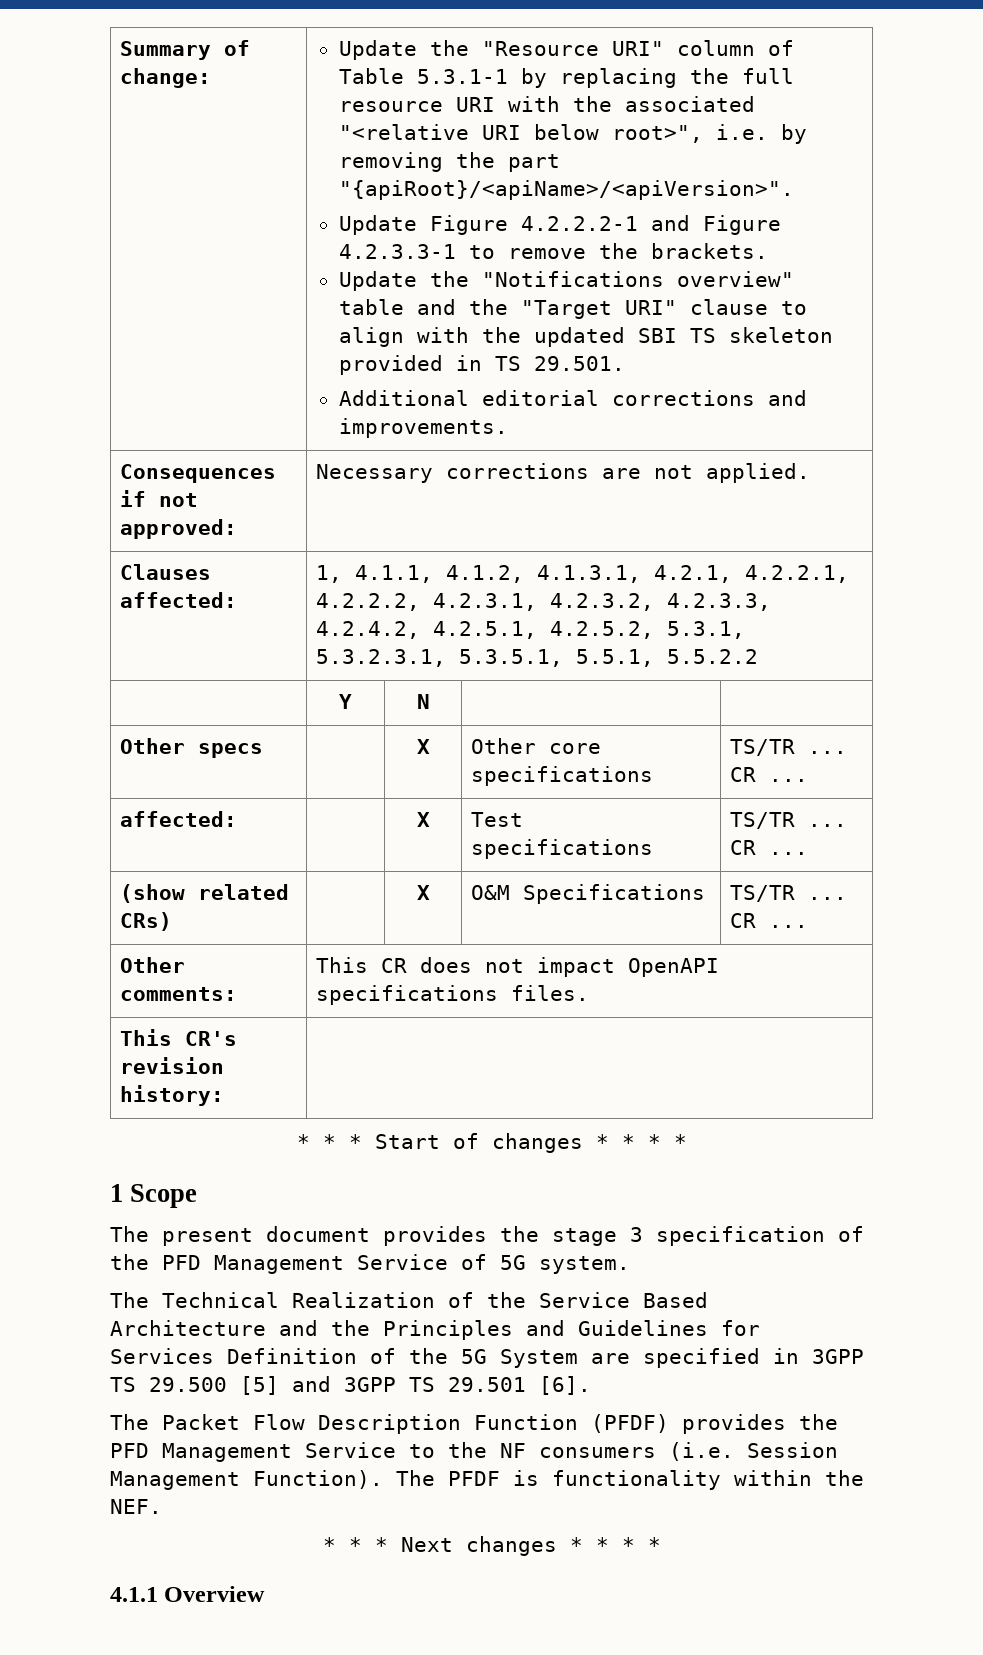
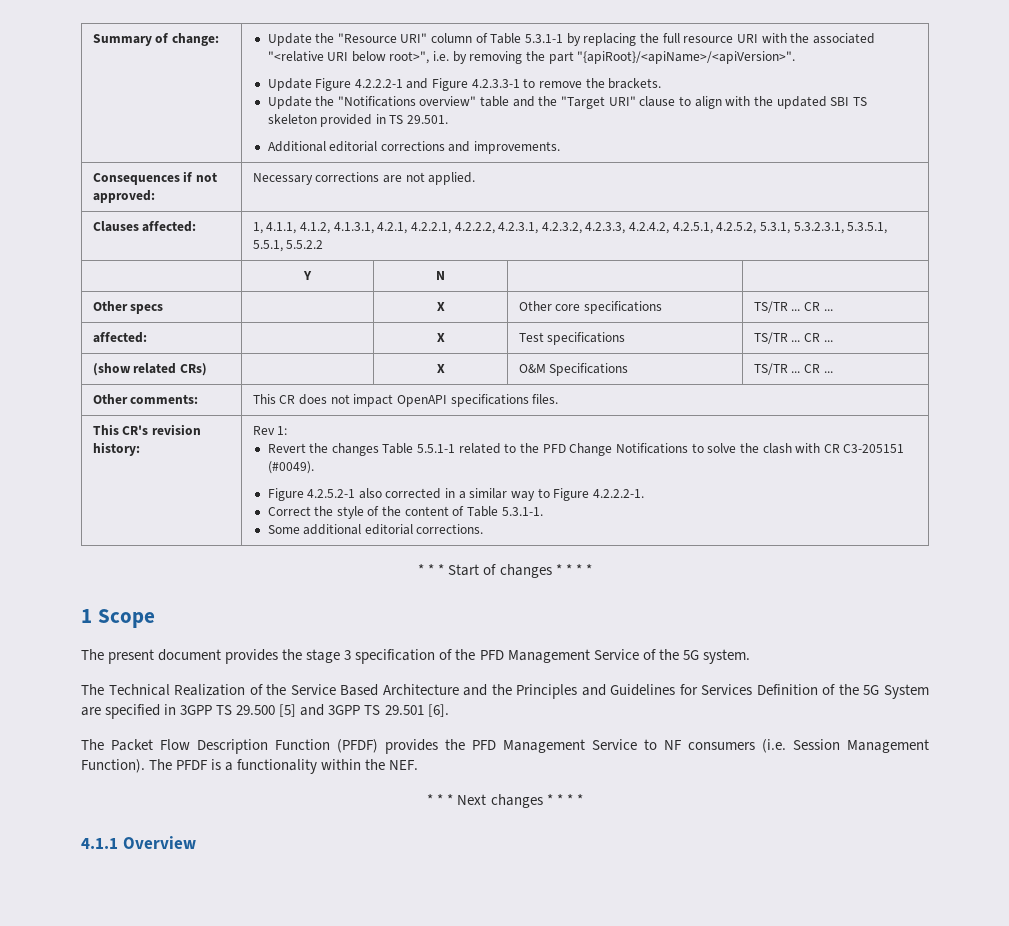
(225, 1095) none -> [252,426,288,435] [267,443,905,456] [267,461,314,474] [267,488,644,501] [267,506,543,519] [267,524,484,535] Rev 1: // Revert the changes Table 5.5.1-1 related to the PFD Change Notifications to solve the clash with CR C3-205151 (#0049). // Figure 4.2.5.2-1 also corrected in a similar way to Figure 4.2.2.2-1. // Correct the style of the content of Table 5.3.1-1. // Some additional editorial corrections.
(487, 1262) none -> [658,649,679,660] the
[448,1442,487,1458] the -> (657, 744) none
(539, 1478) none -> [225,762,234,771] a

